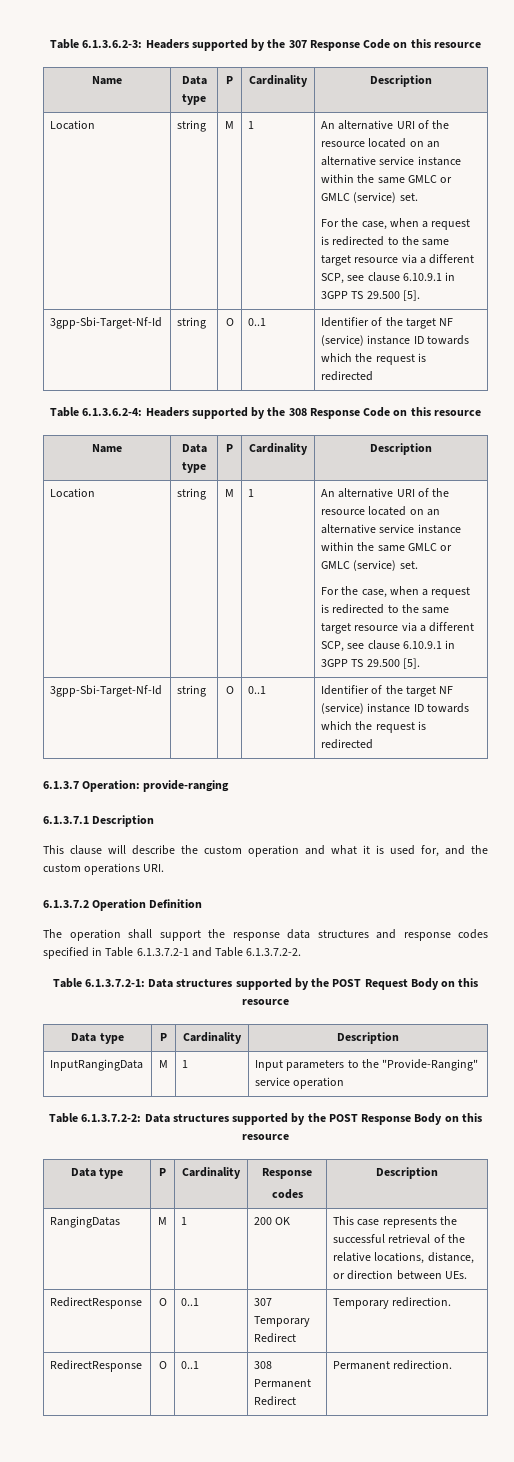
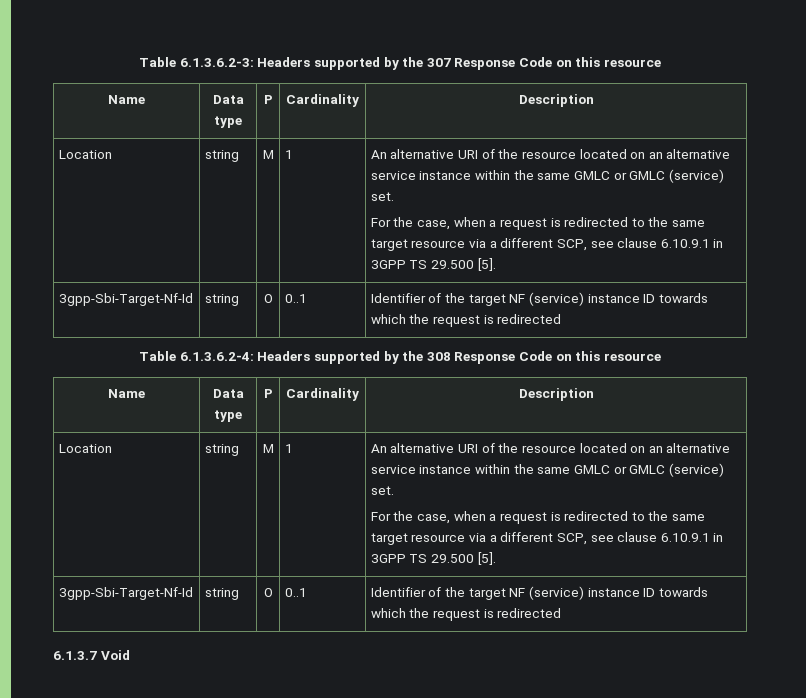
[82,780,230,792] [43,815,155,827] [43,845,488,857] [43,863,165,875] [43,899,203,911] [43,929,488,941] [43,947,302,959] [52,978,479,990] [242,999,289,1005] [71,1033,124,1044] [160,1033,167,1041] [183,1032,242,1044] [337,1032,399,1044] [50,1059,144,1071] [159,1060,168,1068] [182,1060,189,1068] [255,1059,478,1071] [255,1077,345,1089] [49,1113,482,1125] [242,1134,289,1140] [70,1168,124,1179] [159,1168,166,1176] [182,1167,241,1179] [262,1168,312,1179] [271,1189,303,1199] [376,1167,438,1179] [50,1216,121,1228] [158,1217,167,1225] [181,1217,188,1225] [254,1217,291,1225] [333,1216,457,1228] [333,1234,465,1244] [333,1252,474,1264] [333,1270,467,1280] [50,1297,143,1309] [158,1298,167,1306] [181,1298,200,1306] [254,1298,273,1306] [254,1316,311,1327] [254,1333,297,1343] [333,1297,452,1309] [50,1360,143,1372] [158,1361,167,1369] [181,1361,200,1369] [254,1361,273,1369] [254,1379,312,1388] [254,1396,297,1406] [333,1360,453,1370] Operation: provide-ranging // 6.1.3.7.1 Description // This clause will describe the custom operation and what it is used for, and the custom operations URI. // 6.1.3.7.2 Operation Definition // The operation shall support the response data structures and response codes specified in Table 6.1.3.7.2-1 and Table 6.1.3.7.2-2. // Table 6.1.3.7.2-1: Data structures supported by the POST Request Body on this resource // Data type | P | Cardinality | Description // InputRangingData | M | 1 | Input parameters to the "Provide-Ranging" service operation // Table 6.1.3.7.2-2: Data structures supported by the POST Response Body on this resource // Data type | P | Cardinality | Response // codes | Description // RangingDatas | M | 1 | 200 OK | This case represents the successful retrieval of the relative locations, distance, or direction between UEs. // RedirectResponse | O | 0..1 | 307 Temporary Redirect | Temporary redirection. // RedirectResponse | O | 0..1 | 308 Permanent Redirect | Permanent redirection. -> [100,650,130,660] Void

